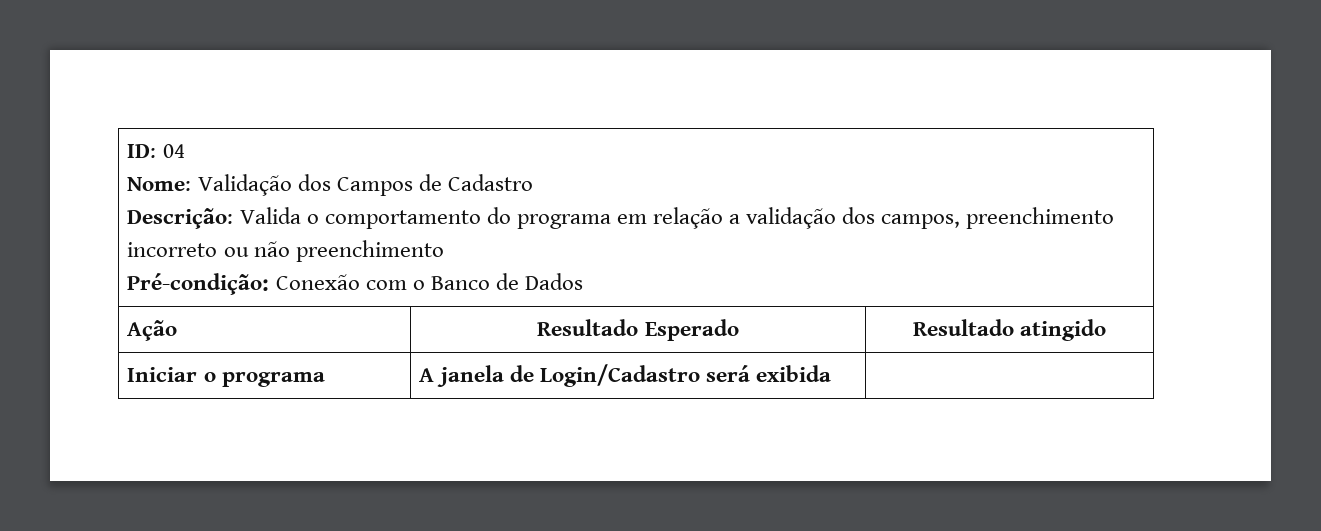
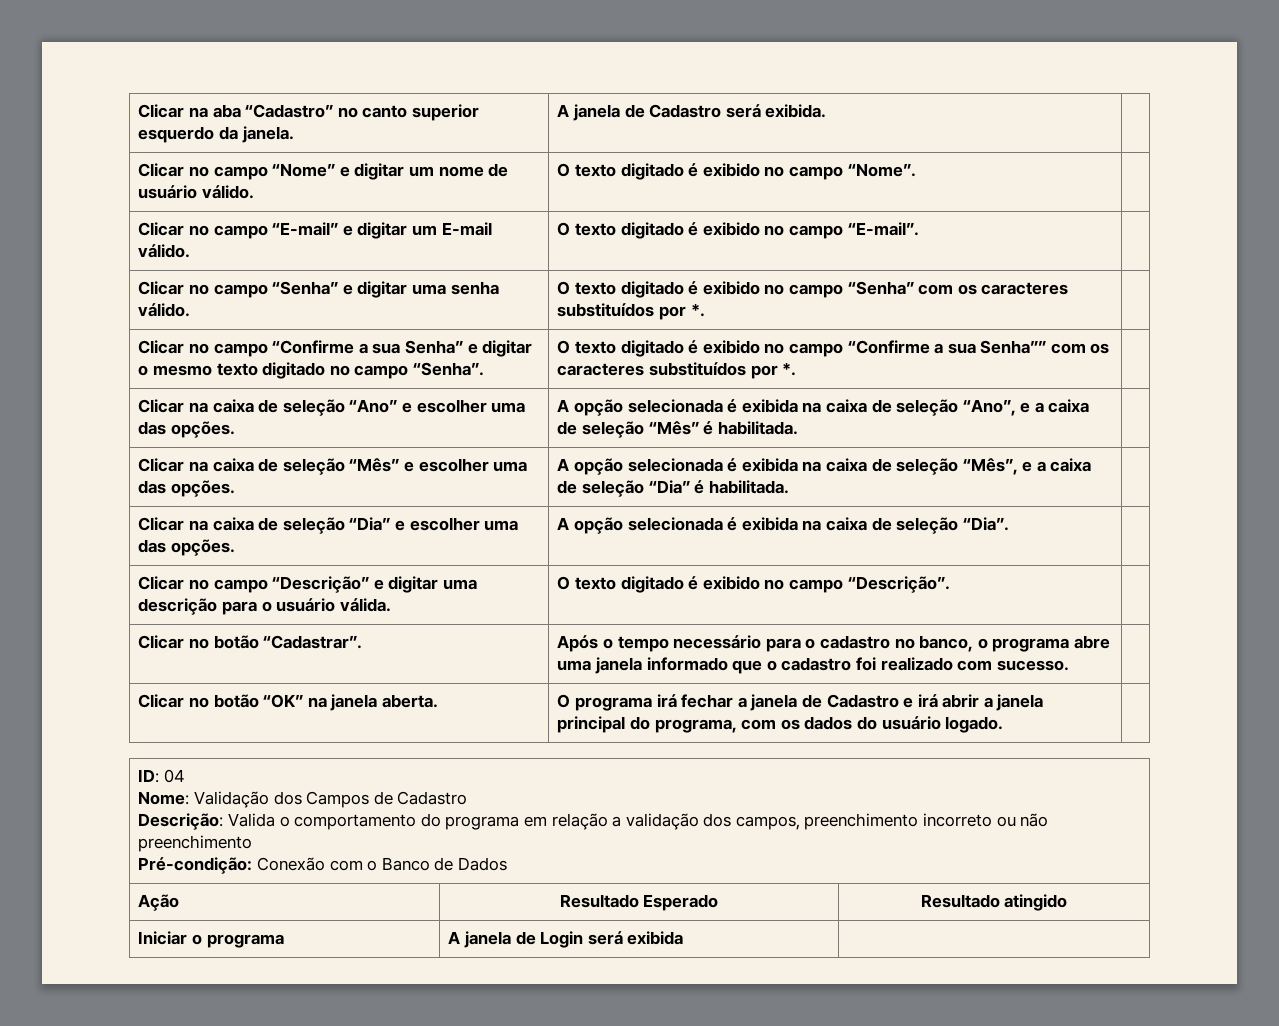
(127, 151) none -> [138,104,479,121] [138,126,294,143] [557,104,827,121] [138,163,509,180] [138,185,254,199] [557,163,916,180] [138,222,492,239] [138,244,191,258] [557,222,919,239] [138,281,499,298] [138,303,191,317] [557,281,1069,298] [557,303,705,320] [138,340,533,357] [138,362,484,379] [557,340,1110,357] [557,362,797,379] [138,399,526,416] [138,421,235,438] [557,399,1090,416] [557,421,798,438] [138,458,528,475] [138,480,235,497] [557,458,1092,475] [557,480,789,497] [138,517,519,534] [138,539,235,556] [557,517,1009,534] [138,576,477,593] [138,598,391,615] [557,576,950,593] [138,635,363,649] [557,635,1110,652] [557,657,1069,674] [138,694,438,711] [557,694,1044,711] [557,716,1004,733] Clicar na aba “Cadastro” no canto superior esquerdo da janela. | A janela de Cadastro será exibida. | // Clicar no campo “Nome” e digitar um nome de usuário válido. | O texto digitado é exibido no campo “Nome”. | // Clicar no campo “E-mail” e digitar um E-mail válido. | O texto digitado é exibido no campo “E-mail”. | // Clicar no campo “Senha” e digitar uma senha válido. | O texto digitado é exibido no campo “Senha” com os caracteres substituídos por *. | // Clicar no campo “Confirme a sua Senha” e digitar o mesmo texto digitado no campo “Senha”. | O texto digitado é exibido no campo “Confirme a sua Senha”” com os caracteres substituídos por *. | // Clicar na caixa de seleção “Ano” e escolher uma das opções. | A opção selecionada é exibida na caixa de seleção “Ano”, e a caixa de seleção “Mês” é habilitada. | // Clicar na caixa de seleção “Mês” e escolher uma das opções. | A opção selecionada é exibida na caixa de seleção “Mês”, e a caixa de seleção “Dia” é habilitada. | // Clicar na caixa de seleção “Dia” e escolher uma das opções. | A opção selecionada é exibida na caixa de seleção “Dia”. | // Clicar no campo “Descrição” e digitar uma descrição para o usuário válida. | O texto digitado é exibido no campo “Descrição”. | // Clicar no botão “Cadastrar”. | Após o tempo necessário para o cadastro no banco, o programa abre uma janela informado que o cadastro foi realizado com sucesso. | // Clicar no botão “OK” na janela aberta. | O programa irá fechar a janela de Cadastro e irá abrir a janela principal do programa, com os dados do usuário logado. | //
[539,364,700,387] Login/Cadastro -> [540,931,584,948] Login

